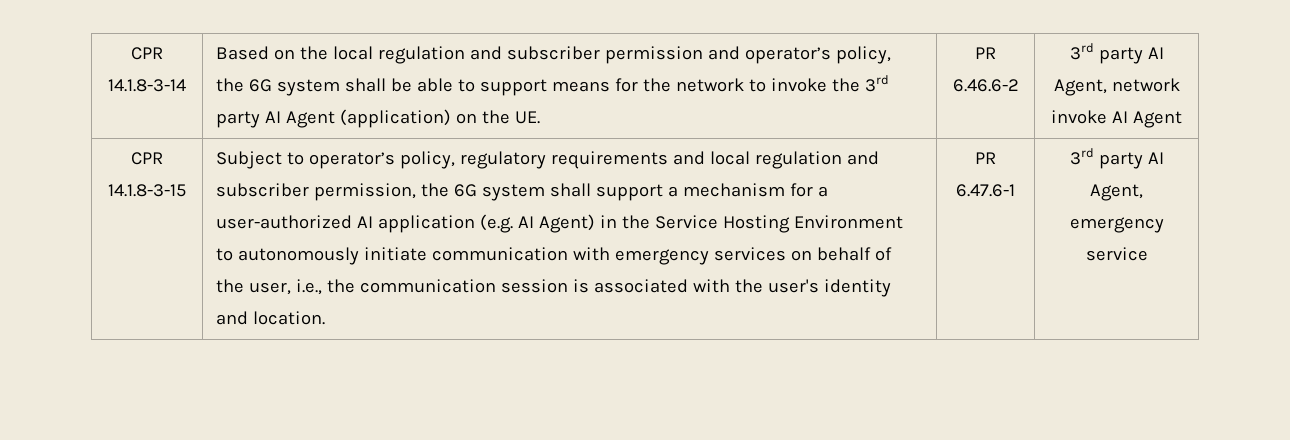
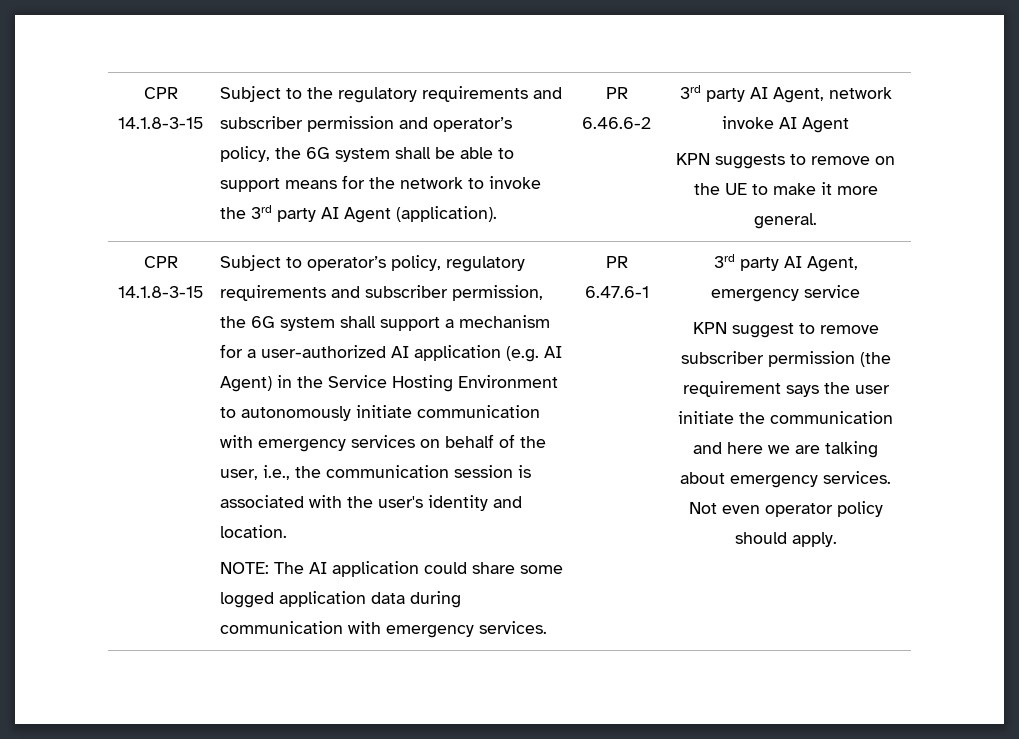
[131,47,163,60] [108,79,186,92] [215,46,465,64] CPR 14.1.8-3-14 | Based on the local regulation -> [143,87,178,99] [117,117,204,129] [220,86,529,103] CPR 14.1.8-3-15 | Subject to the regulatory requirements
[339,109,540,128] (application) on the UE. -> [396,206,498,222] (application).
(1182, 119) none -> [676,153,895,169] [693,182,878,195] [754,213,817,229] // KPN suggests to remove on the UE to make it more general.
[709,151,879,169] local regulation and -> (361, 292) none
(325, 318) none -> [220,561,564,577] [220,591,462,608] [220,621,548,638] // NOTE: The AI application could share some logged application data during communication with emergency services.
(1148, 254) none -> [692,322,879,338] [680,351,891,367] [682,381,890,397] [678,411,893,424] [693,441,878,458] [680,471,891,488] [688,501,883,517] [734,532,837,547] // KPN suggest to remove subscriber permission (the requirement says the user initiate the communication and here we are talking about emergency services. Not even operator policy should apply.

